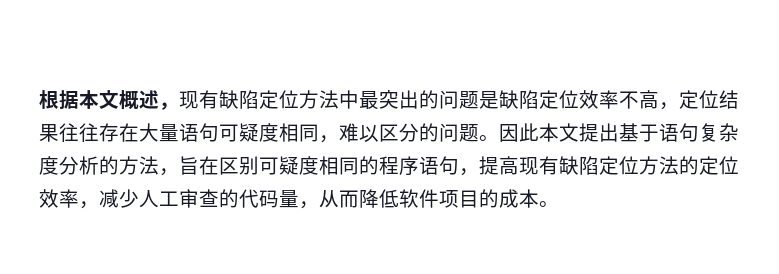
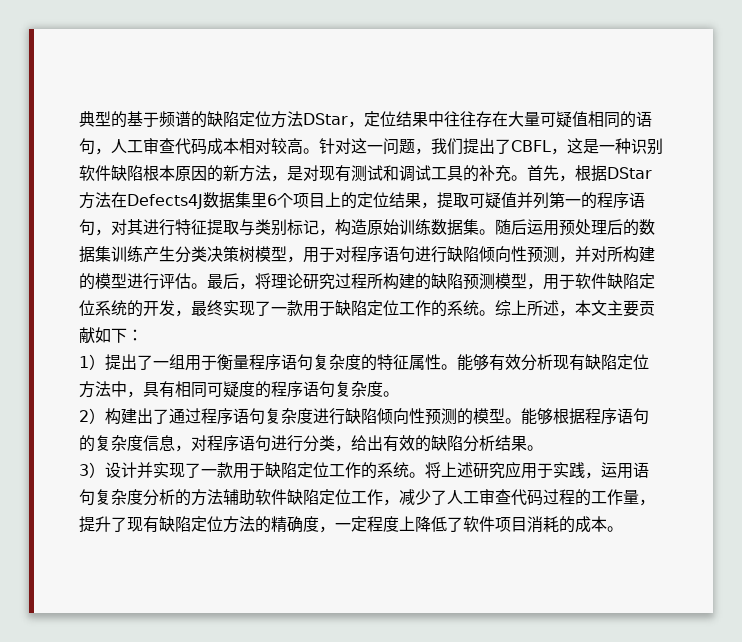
[39,90,179,110] 根据本文概述， -> [79,111,652,128] [79,138,663,155] [79,165,652,182] [79,192,645,209] [79,219,655,236] [79,246,655,263] [79,273,655,290] [79,300,655,317] [79,327,143,344] [79,354,553,371] 典型的基于频谱的缺陷定位方法DStar，定位结果中往往存在大量可疑值相同的语句，人工审查代码成本相对较高。针对这一问题，我们提出了CBFL，这是一种识别软件缺陷根本原因的新方法，是对现有测试和调试工具的补充。首先，根据DStar方法在Defects4J数据集里6个项目上的定位结果，提取可疑值并列第一的程序语句，对其进行特征提取与类别标记，构造原始训练数据集。随后运用预处理后的数据集训练产生分类决策树模型，用于对程序语句进行缺陷倾向性预测，并对所构建的模型进行评估。最后，将理论研究过程所构建的缺陷预测模型，用于软件缺陷定位系统的开发，最终实现了一款用于缺陷定位工作的系统。综上所述，本文主要贡献如下： // 1）提出了一组用于衡量程序语句复杂度的特征属性。能够有效分析
[359,90,739,110] [39,123,659,143] 最突出的问题是缺陷定位效率不高，定位结果往往存在大量语句可疑度相同，难以区分的问题。因此本文提出基于 -> [127,381,399,398] [79,408,649,425] [79,435,543,452] [79,461,633,479] ，具有相同可疑度的程序语句复杂度。 // 2）构建出了通过程序语句复杂度进行缺陷倾向性预测的模型。能够根据程序语句的复杂度信息，对程序语句进行分类，给出有效的缺陷分析结果。 // 3）设计并实现了一款用于缺陷定位工作的系统。将上述研究应用于实践，运用
[159,156,519,176] ，旨在区别可疑度相同的程序语句，提高 -> [223,489,655,506] [79,516,127,533] 辅助软件缺陷定位工作，减少了人工审查代码过程的工作量，提升了
[699,156,739,175] [39,189,399,209] 定位效率，减少人工审查的代码量，从而降低 -> [271,516,463,533] 精确度，一定程度上降低了
(479, 199) none -> [527,516,559,533] 消耗

